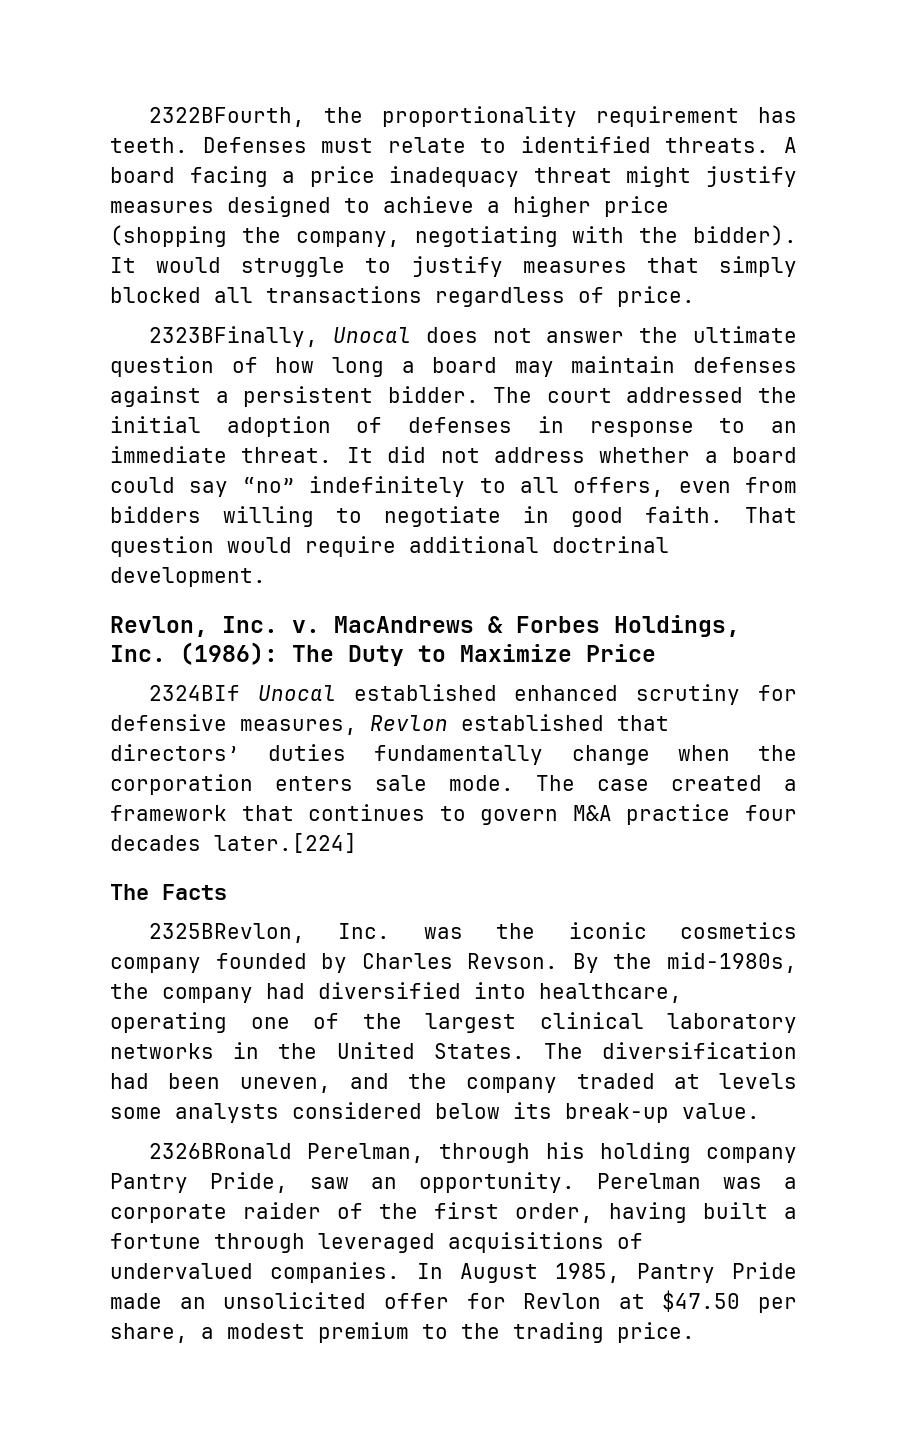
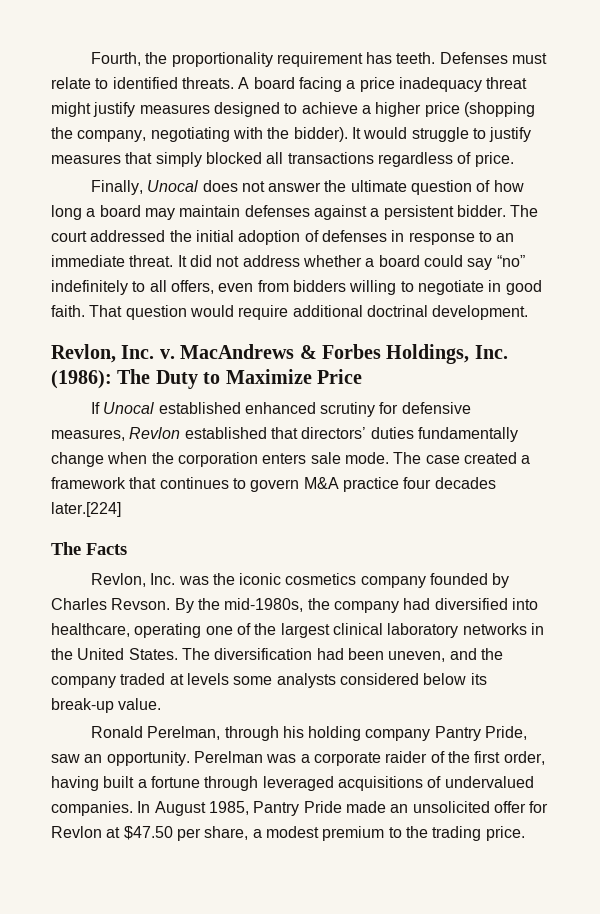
[149,107,306,127] 2322BFourth, -> [90,52,141,66] Fourth,
[149,326,319,347] 2323BFinally, -> [90,180,143,195] Finally,
[149,685,241,701] 2324BIf -> [90,402,100,414] If
[149,923,306,943] 2325BRevlon, -> [90,573,146,587] Revlon,
[149,1143,293,1159] 2326BRonald -> [90,726,143,738] Ronald

